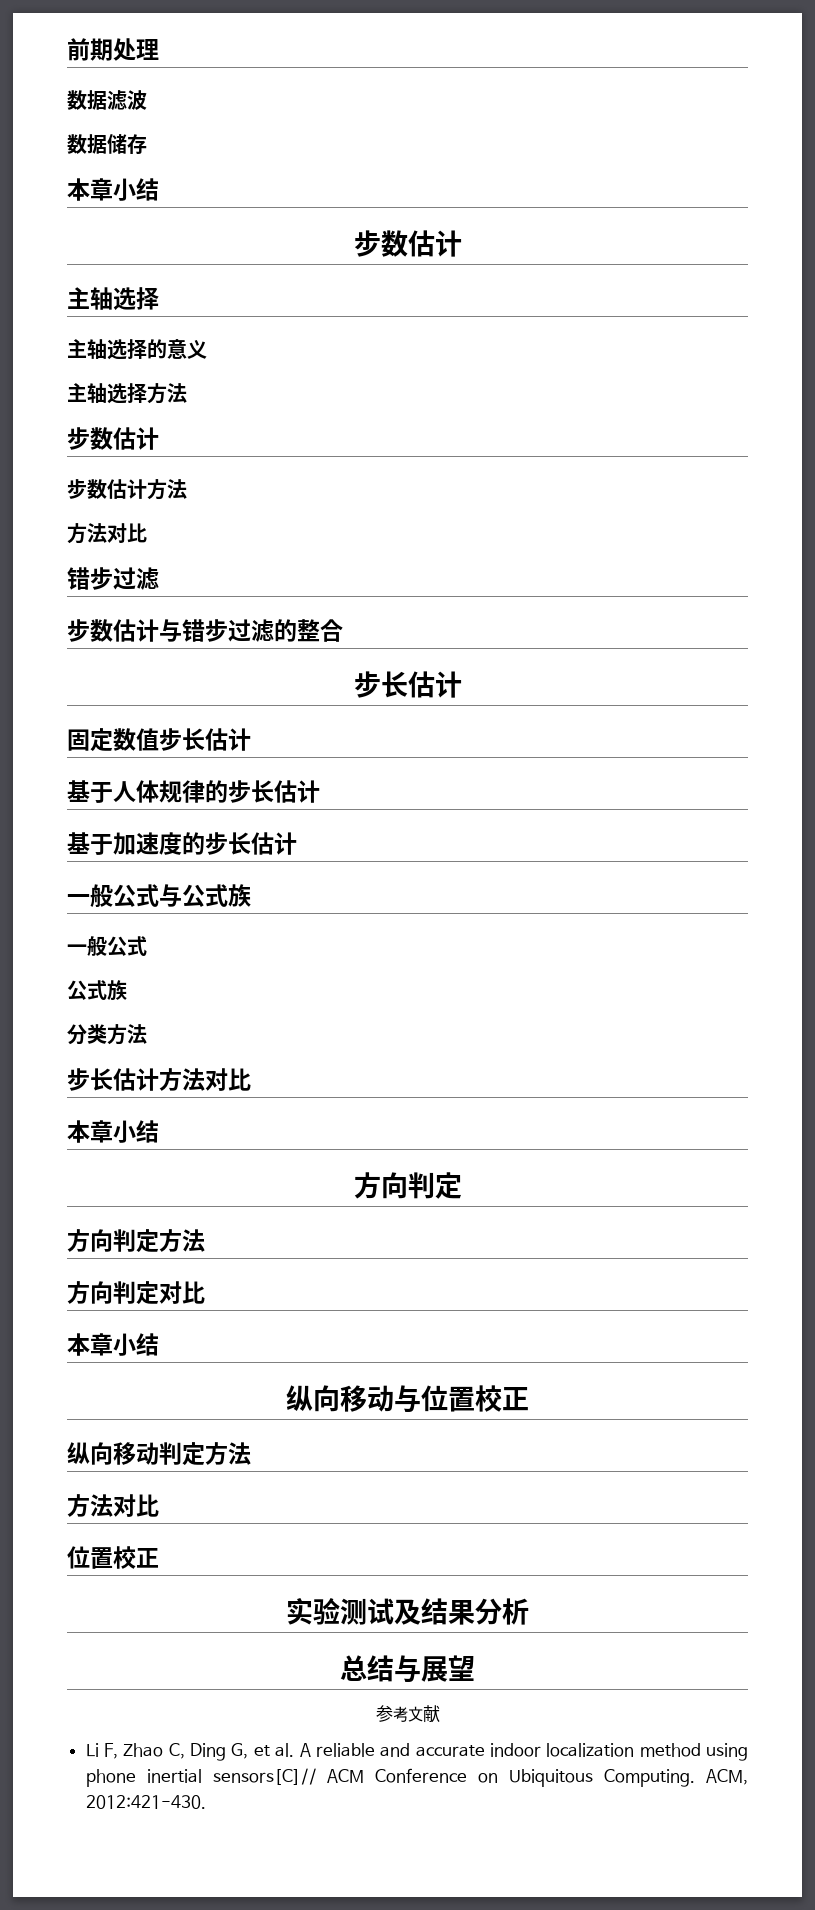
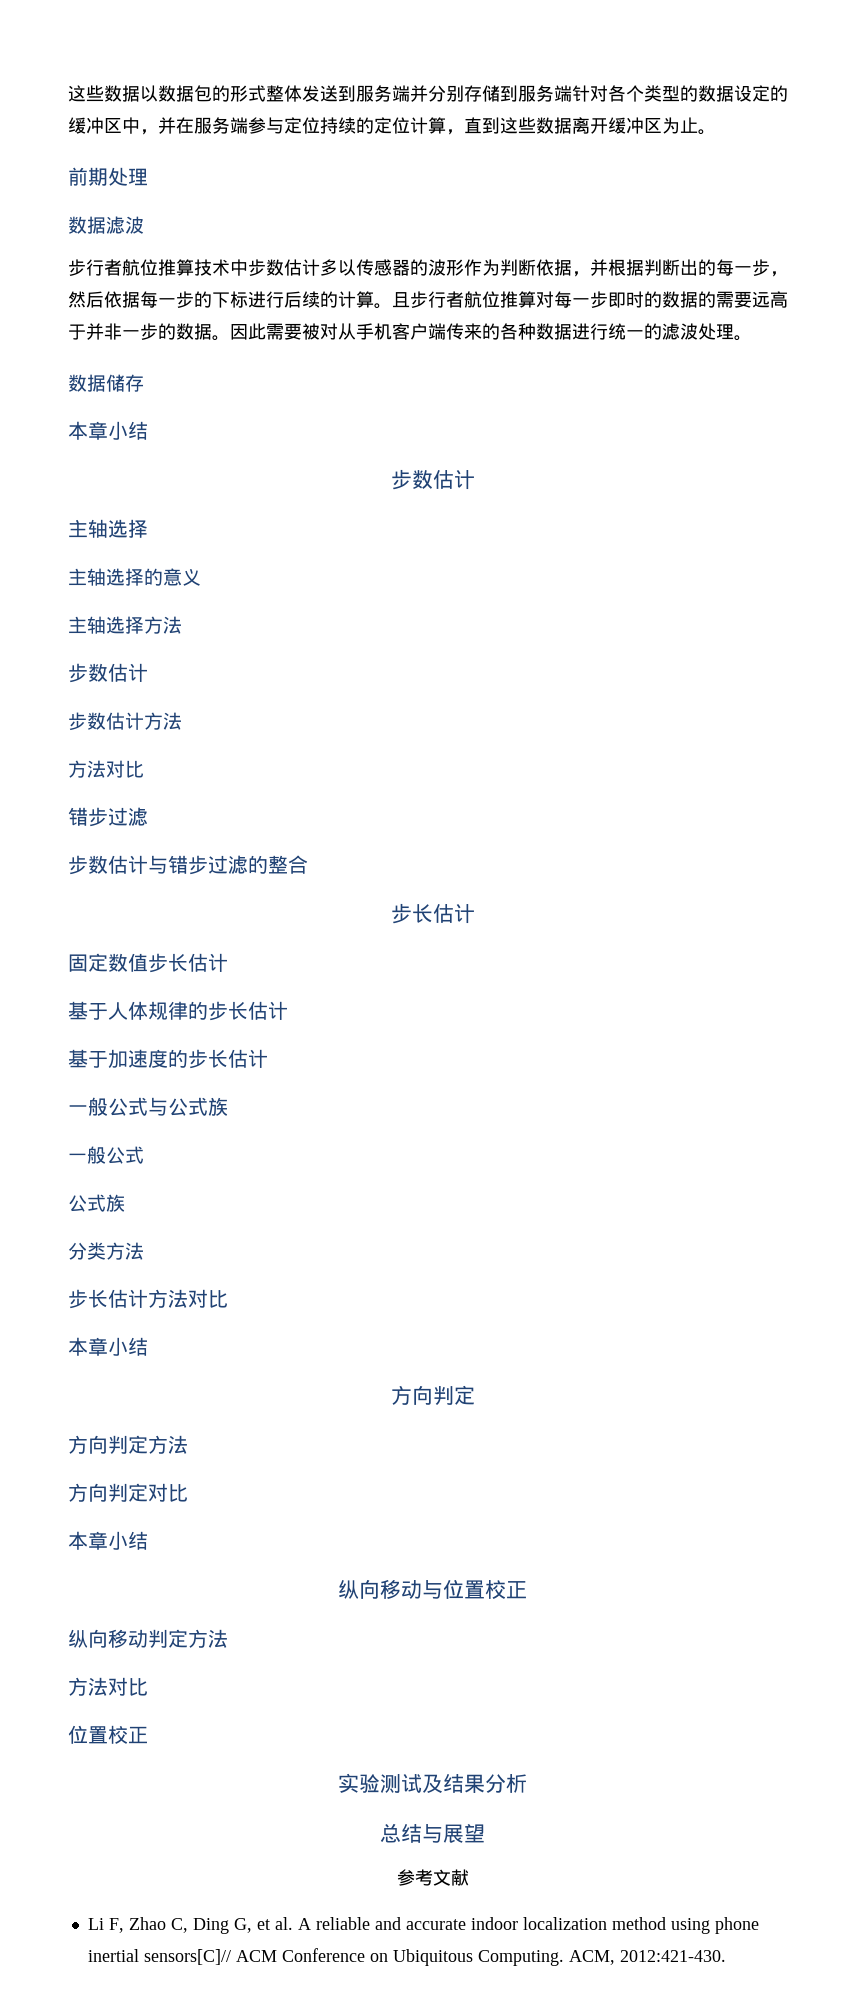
[67,38,159,61] [67,90,147,111] 前期处理 // 数据滤波 -> [68,85,788,102] [68,117,716,135] [68,167,148,186] [68,216,144,234] [68,259,788,277] [68,291,788,309] [68,323,752,341] 这些数据以数据包的形式整体发送到服务端并分别存储到服务端针对各个类型的数据设定的缓冲区中，并在服务端参与定位持续的定位计算，直到这些数据离开缓冲区为止。 // 前期处理 // 数据滤波 // 步行者航位推算技术中步数估计多以传感器的波形作为判断依据，并根据判断出的每一步，然后依据每一步的下标进行后续的计算。且步行者航位推算对每一步即时的数据的需要远高于并非一步的数据。因此需要被对从手机客户端传来的各种数据进行统一的滤波处理。

